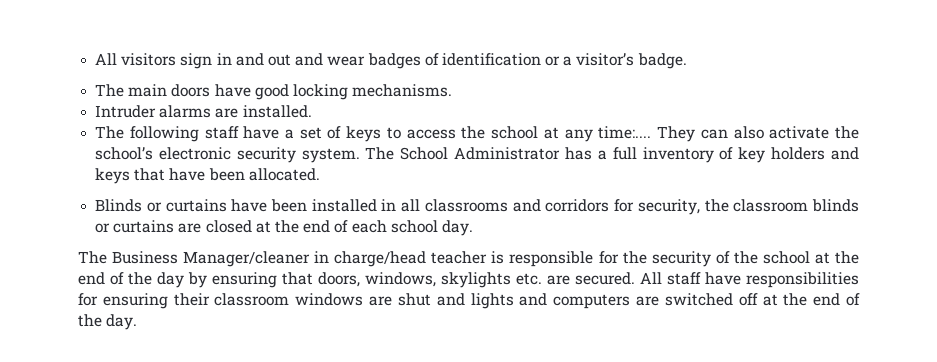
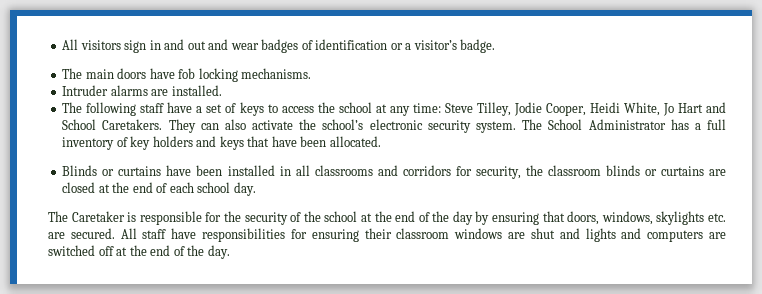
[254,84,289,100] good -> [178,68,196,79] fob
[598,126,652,139] time:.... -> [412,102,727,116] [62,119,163,130] time: Steve Tilley, Jodie Cooper, Heidi White, Jo Hart and School Caretakers.
[112,251,488,267] Business Manager/cleaner in charge/head teacher -> [71,211,125,222] Caretaker

